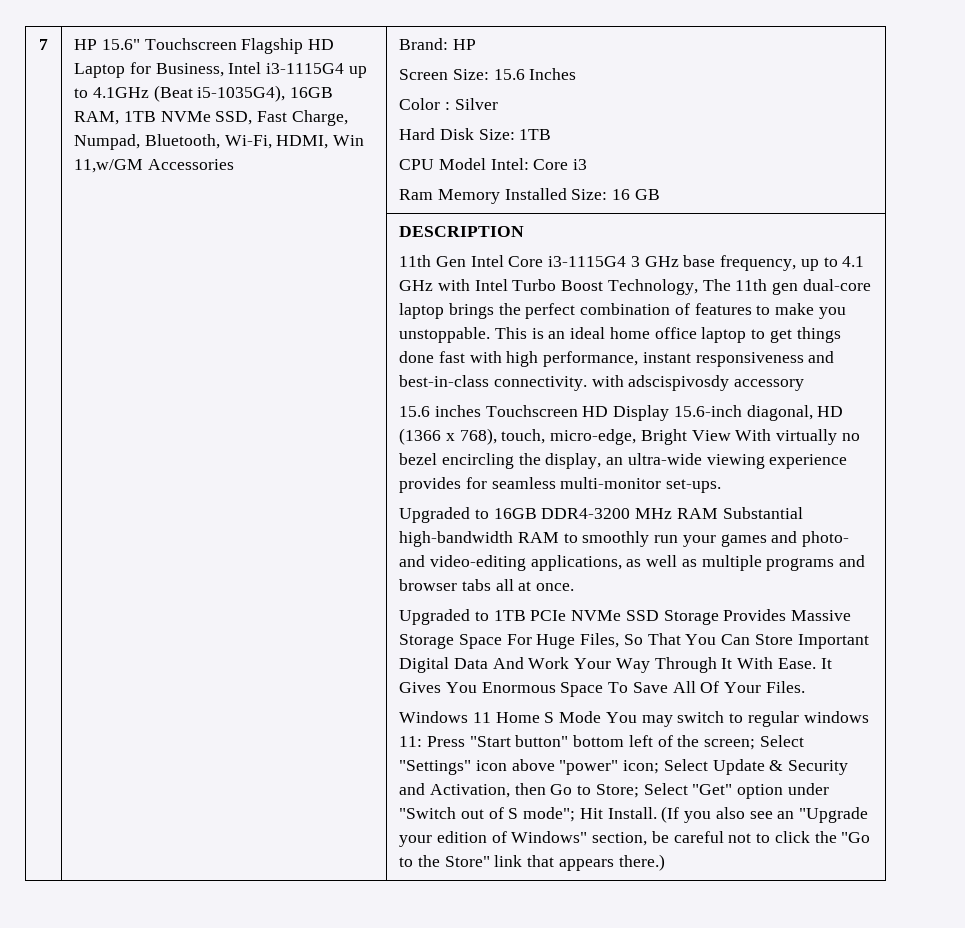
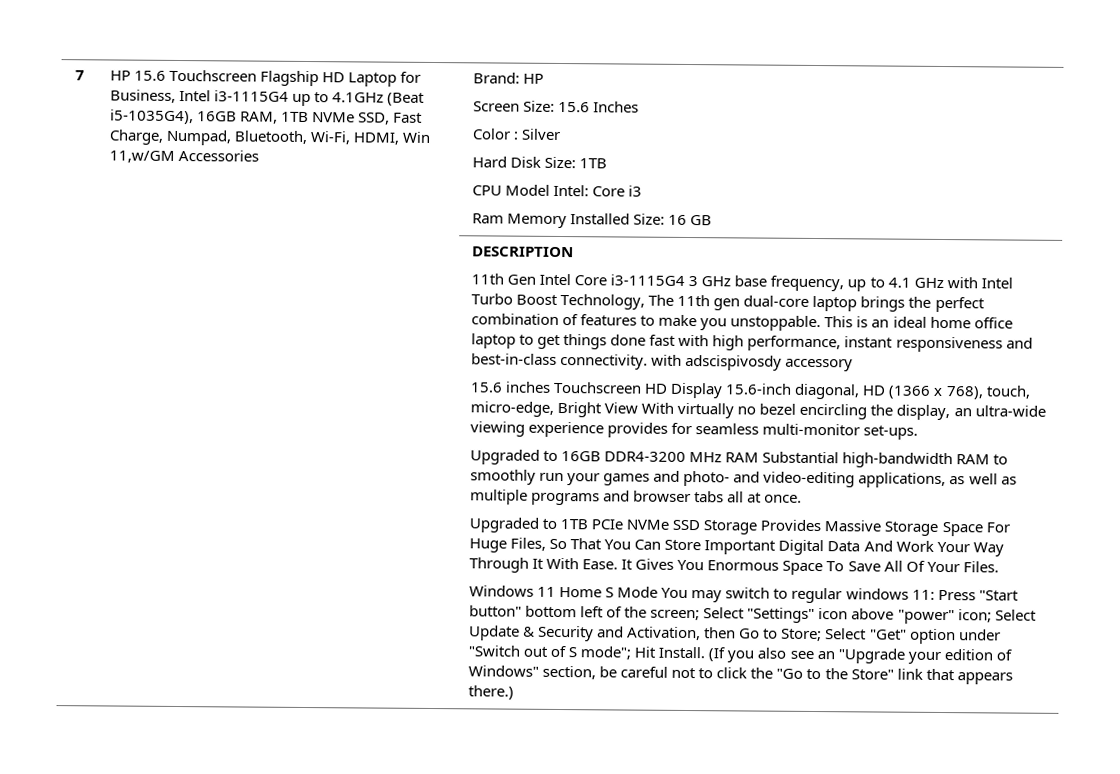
[102,39,141,50] 15.6" -> [134,70,167,81] 15.6

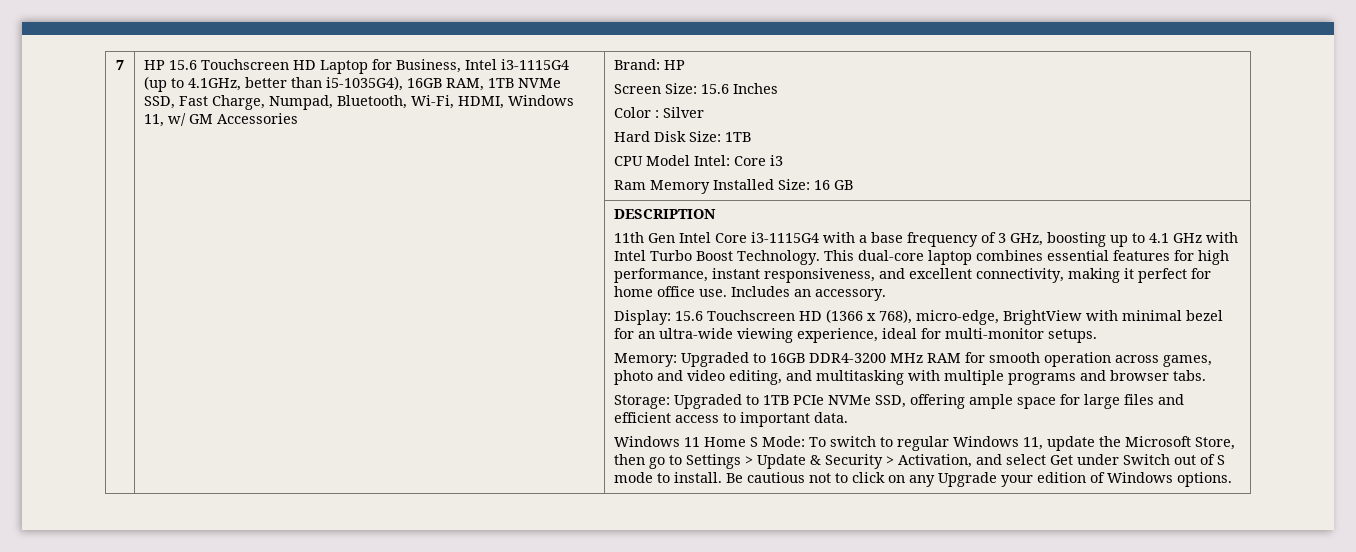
[260,70,320,87] Flagship -> (290, 64) none
[292,92,426,107] up to 4.1GHz (Beat -> [144,76,323,92] (up to 4.1GHz, better than
[402,131,431,143] [109,150,176,163] Win 11,w/GM -> [508,95,575,106] [144,113,214,127] Windows 11, w/ GM
[688,275,845,292] 3 GHz base frequency, -> [823,232,1107,247] with a base frequency of 3 GHz, boosting
[560,294,985,313] [471,313,1013,332] [471,333,1033,353] [471,353,854,372] [470,381,1031,400] [470,401,1046,421] [470,421,919,440] Technology, The 11th gen dual-core laptop brings the perfect combination of features to make you unstoppable. This is an ideal home office laptop to get things done fast with high performance, instant responsiveness and best-in-class connectivity. with adscispivosdy accessory // 15.6 inches Touchscreen HD Display 15.6-inch diagonal, HD (1366 x 768), touch, micro-edge, Bright View With virtually no bezel encircling the display, an ultra-wide viewing experience provides for seamless multi-monitor set-ups. // -> [737,250,1230,265] [614,268,1212,283] [614,286,887,301] [614,309,1224,325] [614,328,1098,343] [614,353,678,367] Technology. This dual-core laptop combines essential features for high performance, instant responsiveness, and excellent connectivity, making it perfect for home office use. Includes an accessory. // Display: 15.6 Touchscreen HD (1366 x 768), micro-edge, BrightView with minimal bezel for an ultra-wide viewing experience, ideal for multi-monitor setups. // Memory:
[762,451,1009,469] [470,469,1017,489] [470,489,803,506] Substantial high-bandwidth RAM to smoothly run your games and photo- and video-editing applications, as well as multiple programs and browser tabs all at once. // -> [965,352,1213,367] [614,370,1207,385] [614,395,671,409] for smooth operation across games, photo and video editing, and multitasking with multiple programs and browser tabs. // Storage:
[672,519,1010,537] [469,537,1004,557] [469,557,999,576] [469,585,1019,604] [469,605,1037,625] [469,625,1001,645] [468,645,1012,664] [468,665,1013,685] [468,685,515,700] SSD Storage Provides Massive Storage Space For Huge Files, So That You Can Store Important Digital Data And Work Your Way Through It With Ease. It Gives You Enormous Space To Save All Of Your Files. // Windows 11 Home S Mode You may switch to regular windows 11: Press "Start button" bottom left of the screen; Select "Settings" icon above "power" icon; Select Update & Security and Activation, then Go to Store; Select "Get" option under "Switch out of S mode"; Hit Install. (If you also see an "Upgrade your edition of Windows" section, be careful not to click the "Go to the Store" link that appears there.) -> [875,394,1185,409] [614,412,849,427] [614,436,1236,451] [614,454,1226,469] [614,472,1233,487] SSD, offering ample space for large files and efficient access to important data. // Windows 11 Home S Mode: To switch to regular Windows 11, update the Microsoft Store, then go to Settings > Update & Security > Activation, and select Get under Switch out of S mode to install. Be cautious not to click on any Upgrade your edition of Windows options.

